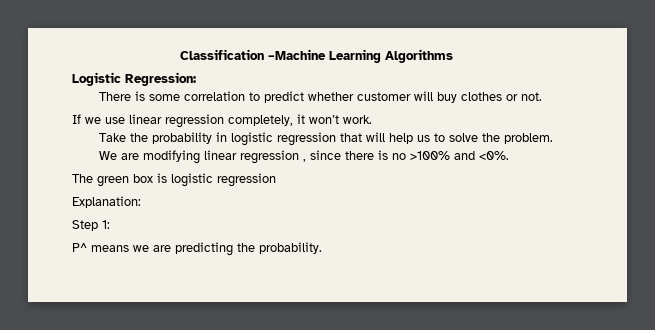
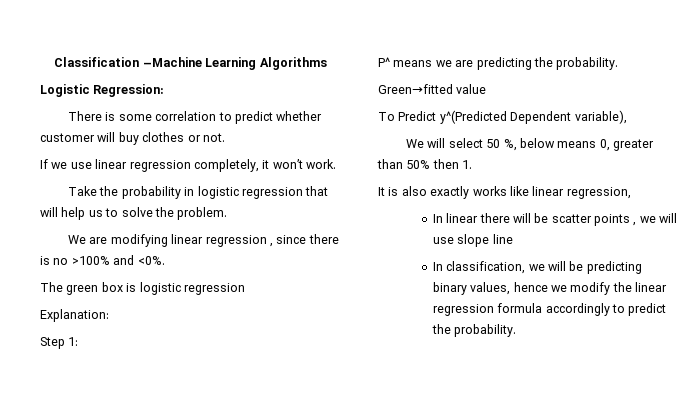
(322, 248) none -> [378,84,487,94] [378,110,627,124] [406,138,655,151] [377,159,473,169] [378,186,631,199] [432,213,678,226] [432,234,513,247] [432,261,642,274] [432,282,668,295] [432,303,667,316] [431,324,517,337] // Green→fitted value // To Predict y^(Predicted Dependent variable), // We will select 50 %, below means 0, greater than 50% then 1. // It is also exactly works like linear regression, // In linear there will be scatter points , we will use slope line // In classification, we will be predicting binary values, hence we modify the linear regression formula accordingly to predict the probability.

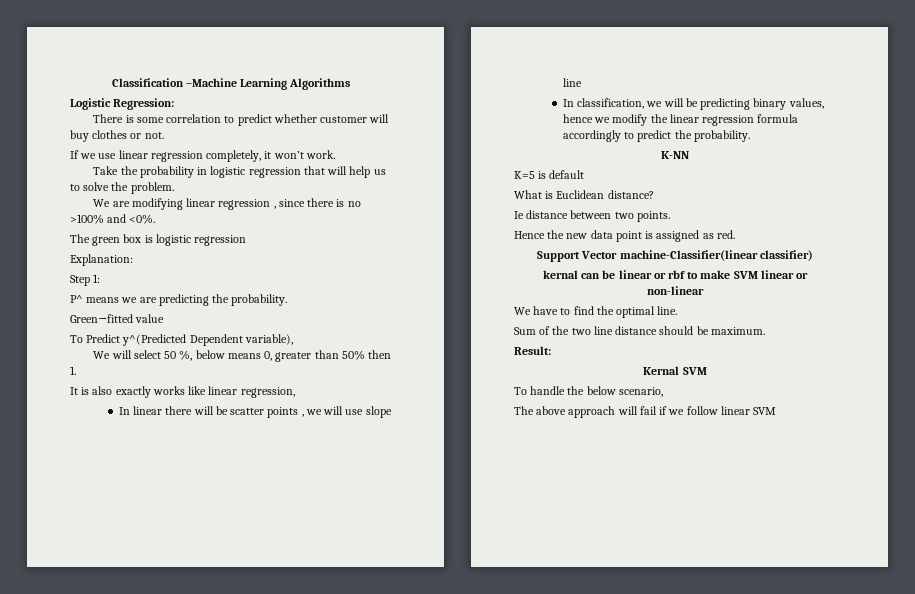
(517, 330) none -> [661,151,689,159] [514,170,585,179] [514,190,654,199] [514,210,670,222] [514,230,735,242] [537,250,813,262] [542,270,809,279] [647,286,704,295] [514,306,678,318] [514,326,765,335] [514,346,551,355] [643,366,707,375] [514,386,663,397] [514,406,777,418] // K-NN // K=5 is default // What is Euclidean distance? // Ie distance between two points. // Hence the new data point is assigned as red. // Support Vector machine-Classifier(linear classifier) // kernal can be linear or rbf to make SVM linear or non-linear // We have to find the optimal line. // Sum of the two line distance should be maximum. // Result: // Kernal SVM // To handle the below scenario, // The above approach will fail if we follow linear SVM

